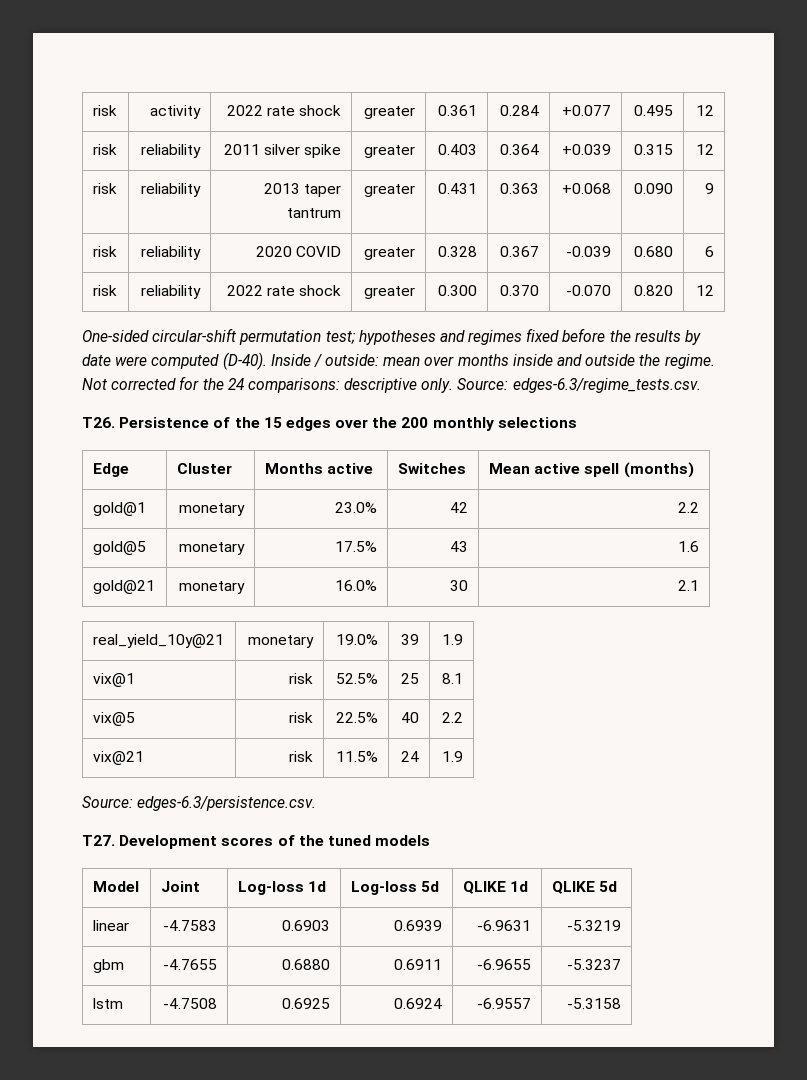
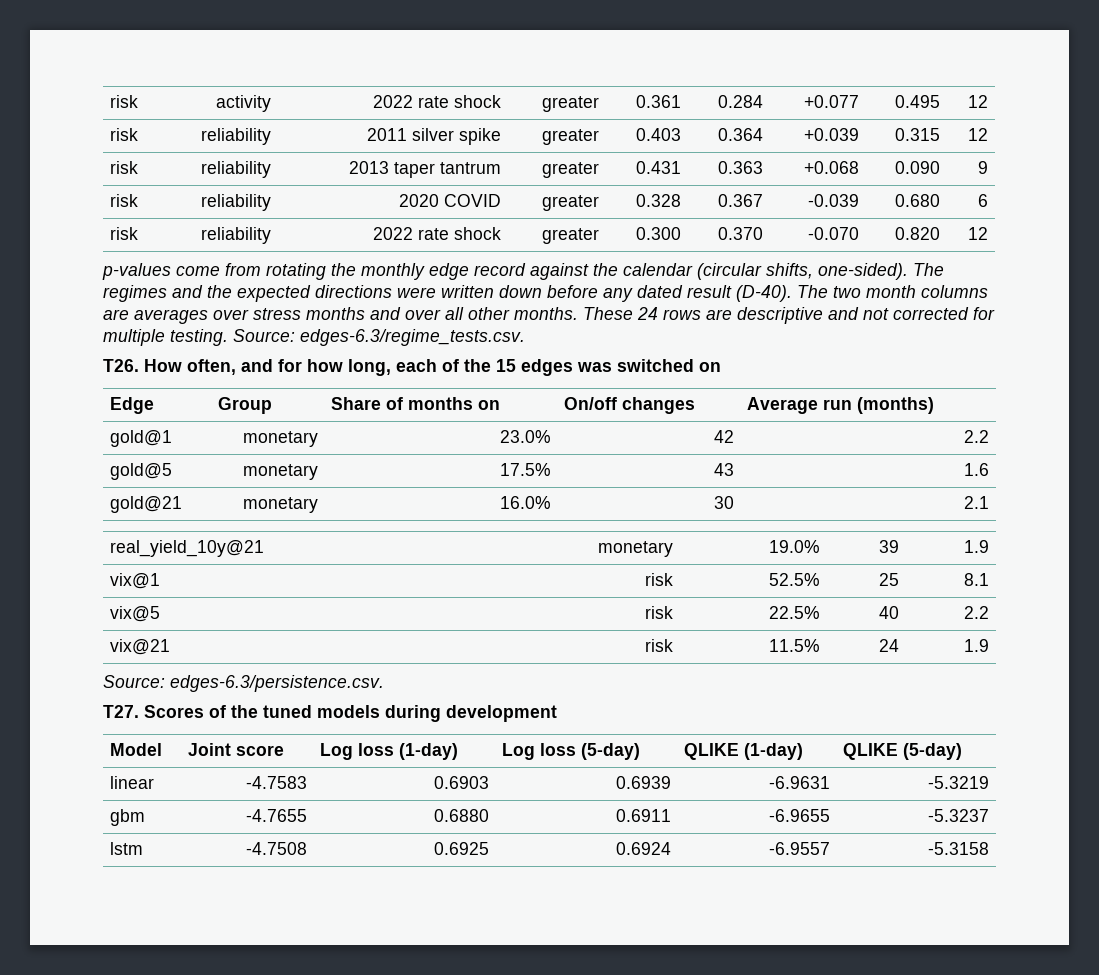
[82,328,702,345] [82,352,715,370] [82,376,701,393] [82,417,577,431] [92,463,129,477] [176,463,232,474] [264,463,374,474] [397,463,466,474] [488,463,620,477] One-sided circular-shift permutation test; hypotheses and regimes fixed before the results by date were computed (D-40). Inside / outside: mean over months inside and outside the regime. Not corrected for the 24 comparisons: descriptive only. Source: edges-6.3/regime_tests.csv. // T26. Persistence of the 15 edges over the 200 monthly selections // Edge | Cluster | Months active | Switches | Mean active spell -> [102,263,944,280] [103,285,988,302] [103,307,995,324] [103,329,525,346] [103,359,721,376] [110,397,155,414] [218,397,273,414] [331,397,501,410] [564,397,696,414] [747,397,853,414] p-values come from rotating the monthly edge record against the calendar (circular shifts, one-sided). The regimes and the expected directions were written down before any dated result (D-40). The two month columns are averages over stress months and over all other months. These 24 rows are descriptive and not corrected for multiple testing. Source: edges-6.3/regime_tests.csv. // T26. How often, and for how long, each of the 15 edges was switched on // Edge | Group | Share of months on | On/off changes | Average run
[119,835,274,849] Development scores -> [144,705,204,718] Scores
(431, 840) none -> [385,705,557,722] during development
[237,881,327,895] [350,881,440,895] [462,881,529,894] [551,881,618,894] | Log-loss 1d | Log-loss 5d | QLIKE 1d | QLIKE 5d -> [236,745,285,756] [320,743,459,760] [502,743,641,760] [684,743,804,760] [843,743,963,760] score | Log loss (1-day) | Log loss (5-day) | QLIKE (1-day) | QLIKE (5-day)

